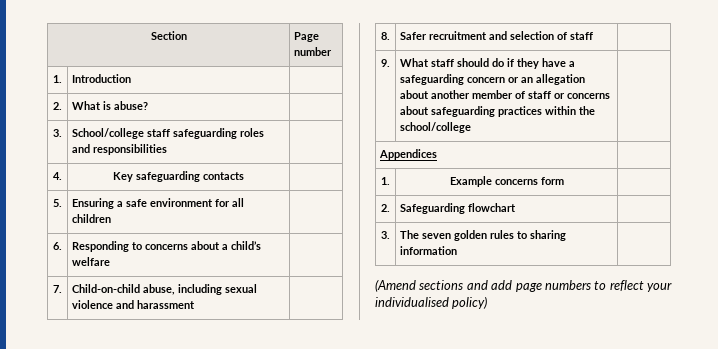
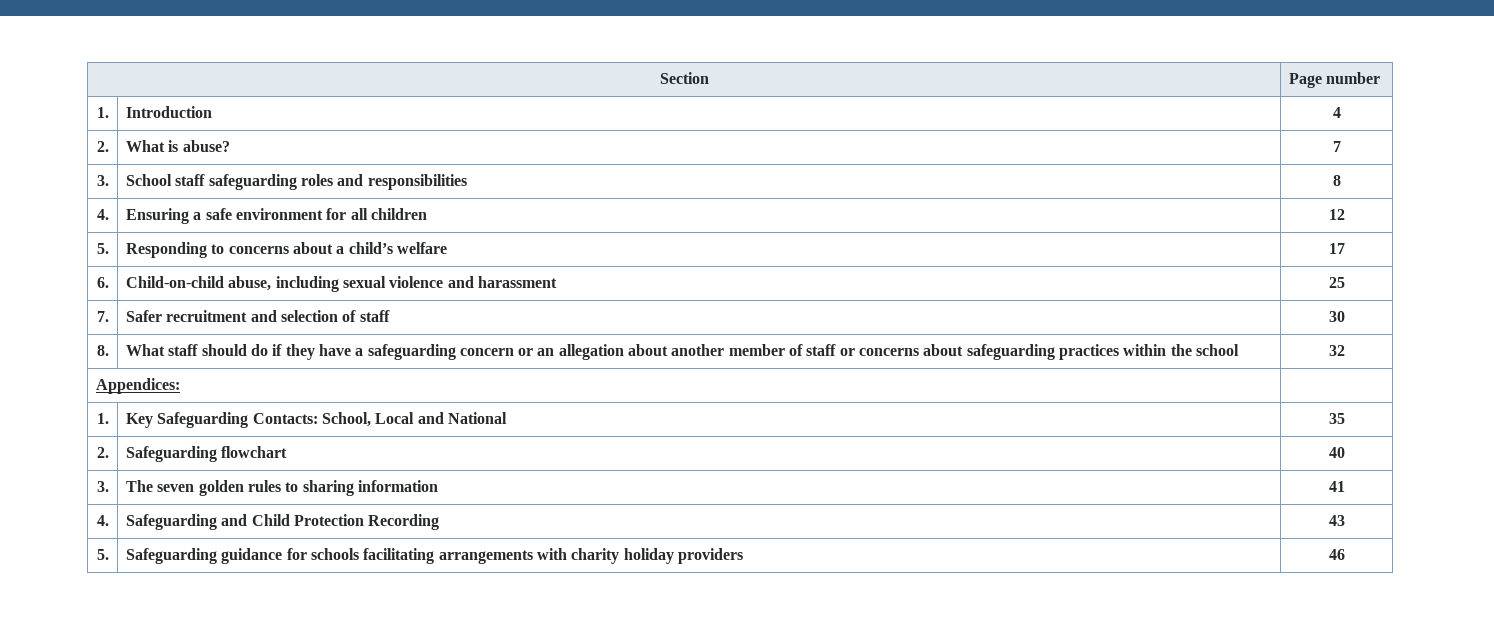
(132, 78) none -> [1332,107,1341,118] 4
[53,129,62,137] [72,128,145,139] // 3. | School/college -> [1332,141,1341,152] [96,175,109,186] [125,174,172,186] 7 // 3. | School
[53,172,62,180] [113,171,244,182] [53,199,62,207] // 4. | Key safeguarding contacts | // 5. -> [1332,175,1341,186] [96,209,109,220] 8 // 4.
[53,242,62,250] // 6. -> [1328,209,1345,220] [96,243,109,254] 12 // 5.
[53,285,62,293] // 7. -> [1328,243,1345,254] [96,277,109,288] 17 // 6.
[381,32,390,40] // 8. -> [1328,277,1345,288] [96,311,109,322] 25 // 7.
[381,59,390,67] // 9. -> [1328,311,1345,322] [96,345,109,356] 30 // 8.
[400,122,472,133] [379,149,438,160] [381,177,390,185] [449,176,564,187] school/college | // Appendices | // 1. | Example concerns form | -> [1195,344,1239,356] [1328,345,1345,356] [95,378,180,394] [96,413,109,424] [125,412,507,428] [1328,413,1345,424] school | 32 // Appendices: | // 1. | Key Safeguarding Contacts: School, Local and National | 35
(517, 207) none -> [1328,447,1345,458] 40
[375,279,672,292] [375,296,488,309] // (Amend sections and add page numbers to reflect your individualised policy) -> [1328,481,1345,492] [96,515,109,526] [125,514,440,530] [1328,515,1345,526] [96,549,109,560] [125,548,743,564] [1328,549,1345,560] 41 // 4. | Safeguarding and Child Protection Recording | 43 // 5. | Safeguarding guidance for schools facilitating arrangements with charity holiday providers | 46

